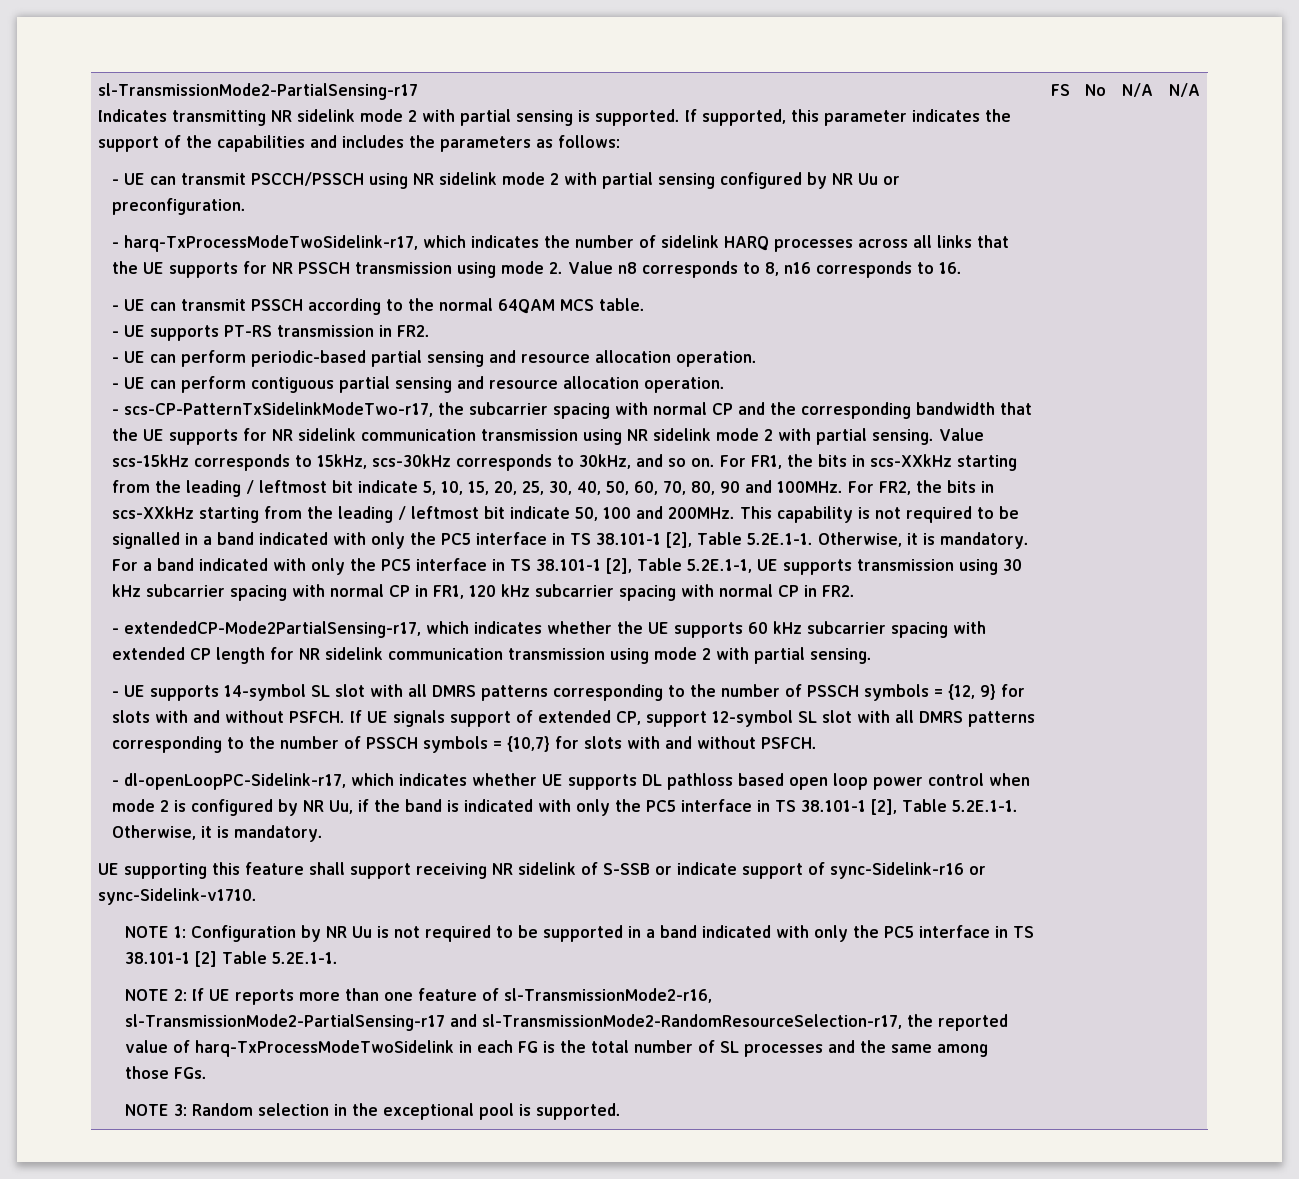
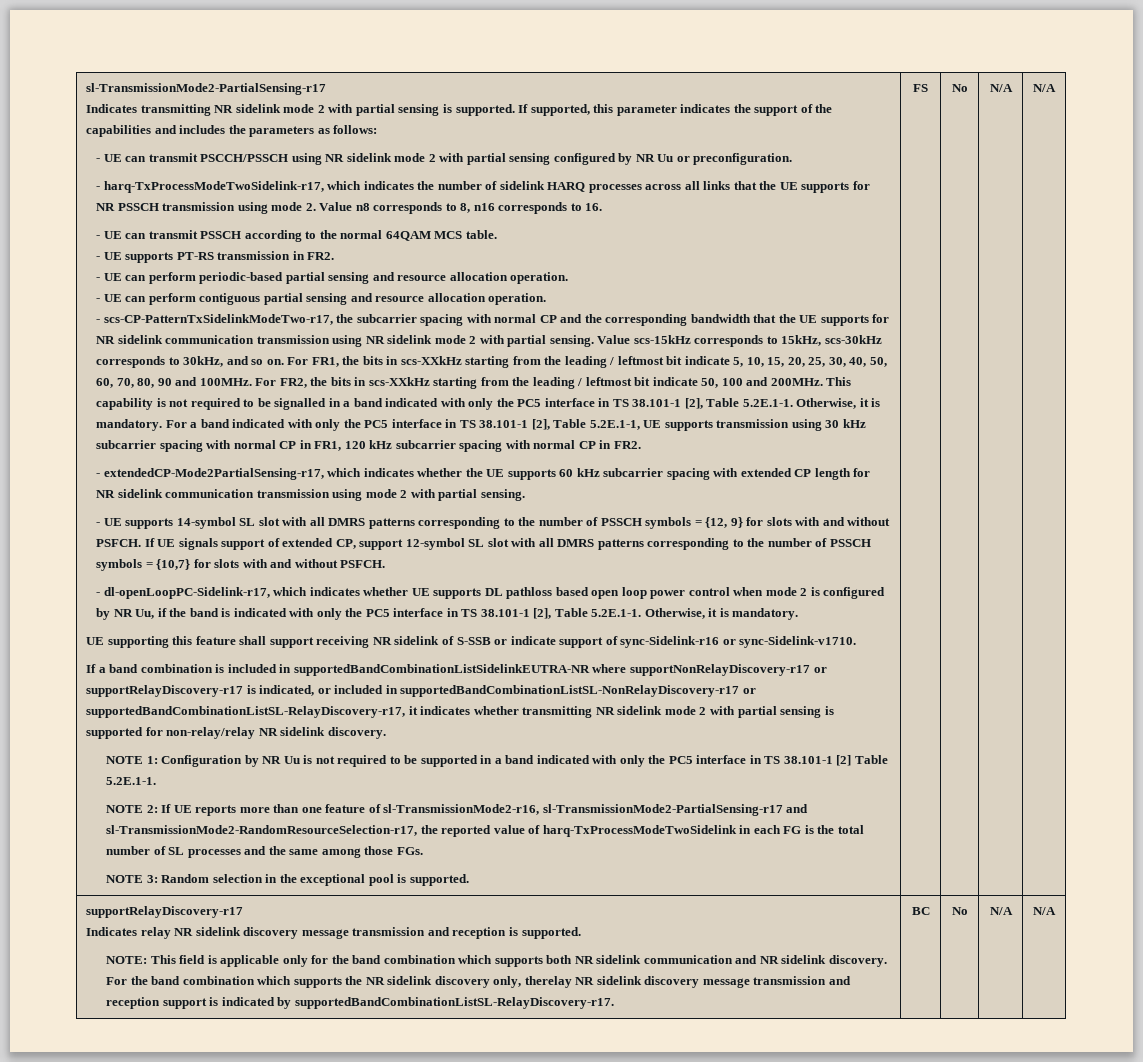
(258, 896) none -> [86,664,827,676] [86,685,756,697] [86,706,834,718] [86,727,386,739] // If a band combination is included in supportedBandCombinationListSidelinkEUTRA-NR where supportNonRelayDiscovery-r17 or supportRelayDiscovery-r17 is indicated, or included in supportedBandCombinationListSL-NonRelayDiscovery-r17 or supportedBandCombinationListSL-RelayDiscovery-r17, it indicates whether transmitting NR sidelink mode 2 with partial sensing is supported for non-relay/relay NR sidelink discovery.
(1200, 90) none -> [86,906,244,918] [86,927,581,939] [106,955,887,967] [106,976,851,988] [106,997,614,1009] [911,907,930,915] [951,907,968,915] [989,907,1013,915] [1033,907,1056,915] // supportRelayDiscovery-r17 // Indicates relay NR sidelink discovery message transmission and reception is supported. // NOTE: This field is applicable only for the band combination which supports both NR sidelink communication and NR sidelink discovery. For the band combination which supports the NR sidelink discovery only, therelay NR sidelink discovery message transmission and reception support is indicated by supportedBandCombinationListSL-RelayDiscovery-r17. | BC | No | N/A | N/A

